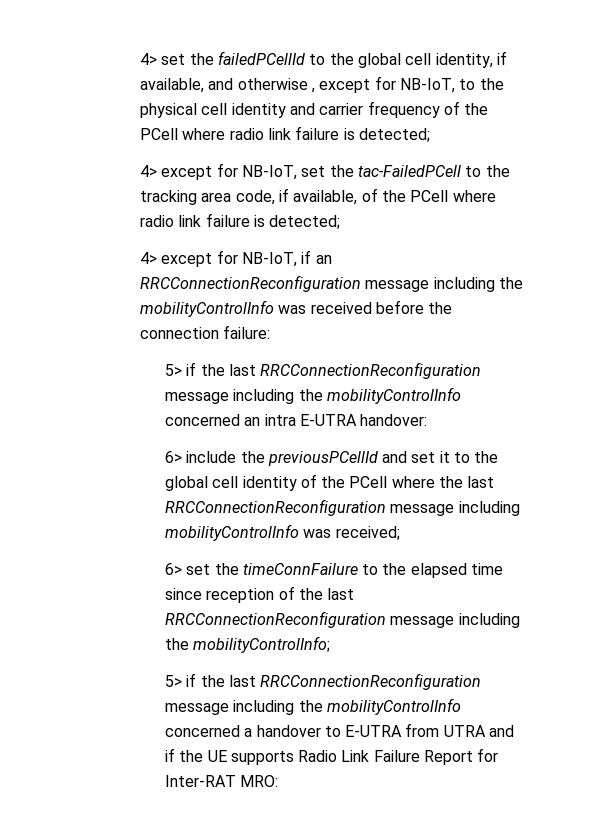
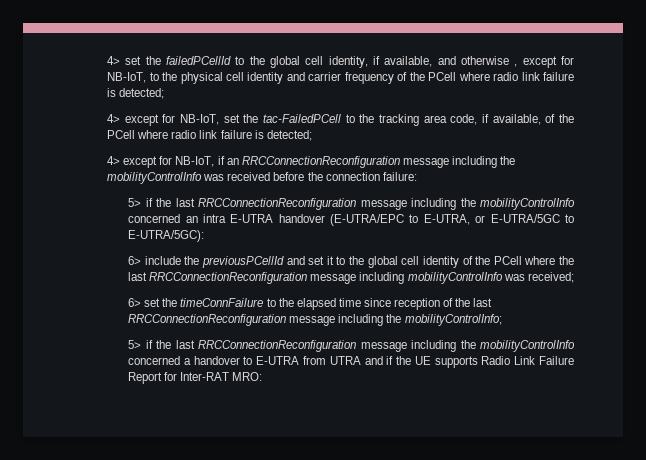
[360,414,428,426] handover: -> [278,214,574,226] [128,230,205,242] handover (E-UTRA/EPC to E-UTRA, or E-UTRA/5GC to E-UTRA/5GC):

